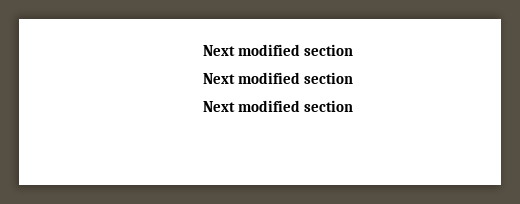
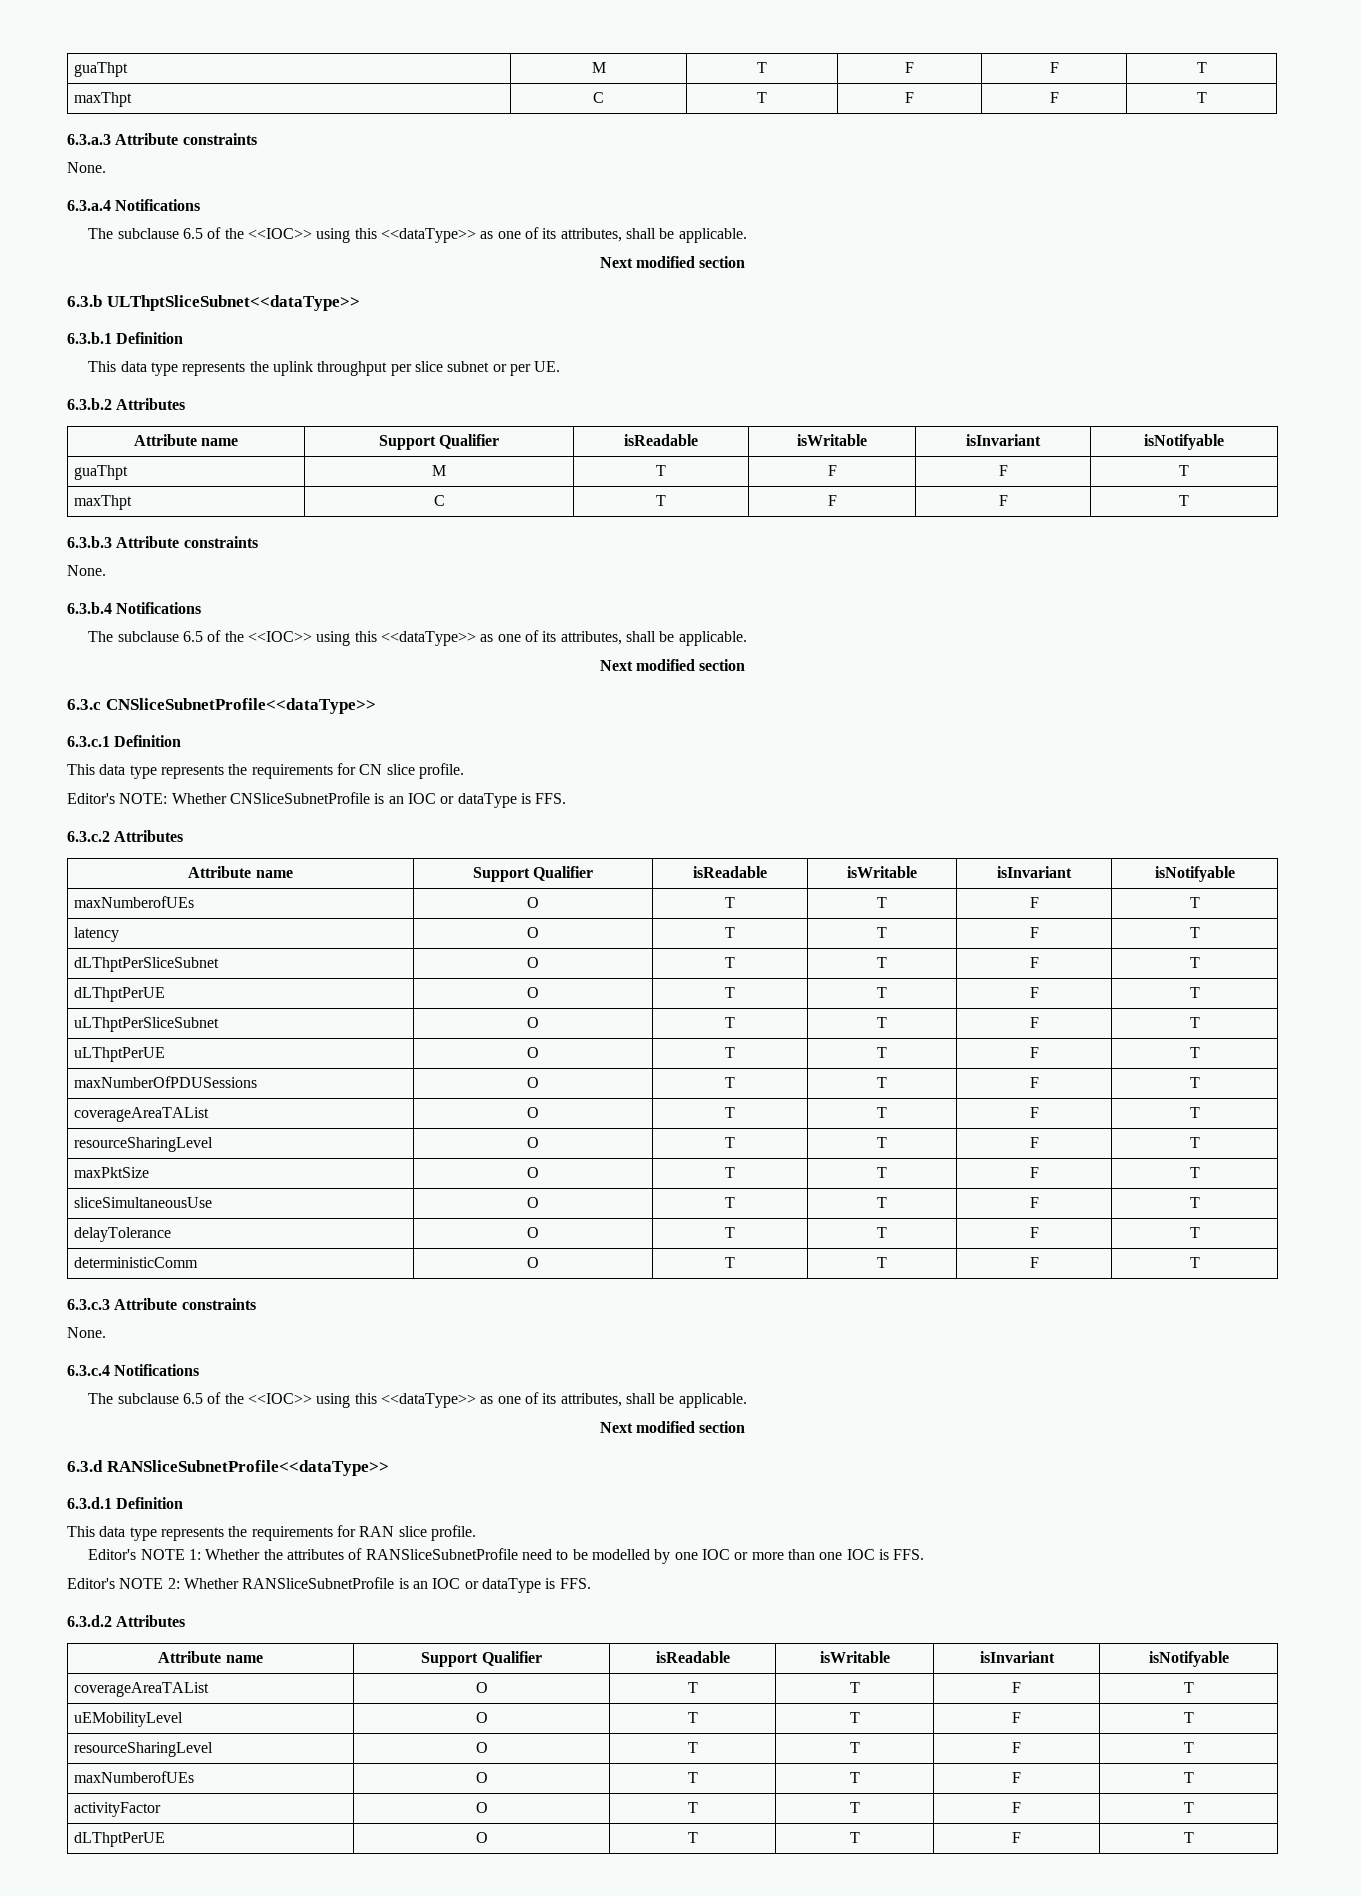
[203,44,353,56] [203,72,353,84] [203,100,353,112] Next modified section // Next modified section // Next modified section -> [73,62,128,77] [591,62,606,73] [757,62,767,73] [905,62,914,73] [1049,62,1059,73] [1196,62,1207,73] [73,92,132,107] [593,92,604,103] [757,92,767,103] [905,92,914,103] [1049,92,1059,103] [1196,92,1207,103] [67,133,257,145] [67,162,106,173] [67,199,201,211] [88,227,747,243] [599,256,746,268] [67,295,360,311] [67,332,184,344] [88,361,561,376] [67,398,186,410] [133,434,239,446] [378,434,500,450] [624,434,698,446] [797,434,867,446] [966,434,1041,446] [1144,434,1224,450] [73,465,128,480] [431,465,446,476] [656,465,666,476] [827,465,837,476] [998,465,1008,476] [1179,465,1189,476] [73,495,132,510] [433,495,445,506] [656,495,666,506] [827,495,837,506] [998,495,1008,506] [1179,495,1189,506] [67,536,258,548] [67,565,106,576] [67,602,202,614] [88,630,747,646] [599,659,746,671] [67,698,376,714] [67,735,182,747] [67,763,464,779] [67,792,567,808] [67,830,184,842] [188,866,293,878] [472,866,594,882] [693,866,767,878] [847,866,917,878] [997,866,1072,878] [1154,866,1235,882] [73,896,194,908] [527,897,539,908] [725,897,735,908] [877,897,887,908] [1029,897,1039,908] [1189,897,1200,908] [73,927,119,942] [527,927,539,938] [725,927,735,938] [877,927,887,938] [1029,927,1039,938] [1189,927,1200,938] [73,957,219,972] [527,957,539,968] [725,957,735,968] [877,957,887,968] [1029,957,1039,968] [1189,957,1200,968] [73,987,165,1002] [527,987,539,998] [725,987,735,998] [877,987,887,998] [1029,987,1039,998] [1189,987,1200,998] [73,1017,219,1032] [527,1017,539,1028] [725,1017,735,1028] [877,1017,887,1028] [1029,1017,1039,1028] [1189,1017,1200,1028] [73,1047,165,1062] [527,1047,539,1058] [725,1047,735,1058] [877,1047,887,1058] [1029,1047,1039,1058] [1189,1047,1200,1058] [73,1076,257,1088] [527,1077,539,1088] [725,1077,735,1088] [877,1077,887,1088] [1029,1077,1039,1088] [1189,1077,1200,1088] [73,1107,209,1122] [527,1107,539,1118] [725,1107,735,1118] [877,1107,887,1118] [1029,1107,1039,1118] [1189,1107,1200,1118] [73,1137,213,1152] [527,1137,539,1148] [725,1137,735,1148] [877,1137,887,1148] [1029,1137,1039,1148] [1189,1137,1200,1148] [73,1167,149,1178] [527,1167,539,1178] [725,1167,735,1178] [877,1167,887,1178] [1029,1167,1039,1178] [1189,1167,1200,1178] [73,1197,212,1208] [527,1197,539,1208] [725,1197,735,1208] [877,1197,887,1208] [1029,1197,1039,1208] [1189,1197,1200,1208] [73,1227,171,1242] [527,1227,539,1238] [725,1227,735,1238] [877,1227,887,1238] [1029,1227,1039,1238] [1189,1227,1200,1238] [73,1257,198,1268] [527,1257,539,1268] [725,1257,735,1268] [877,1257,887,1268] [1029,1257,1039,1268] [1189,1257,1200,1268] [67,1298,256,1310] [67,1327,106,1338] [67,1364,200,1376] [88,1392,747,1408] [599,1421,746,1433] [67,1460,389,1476] [67,1497,184,1509] [67,1525,476,1541] [88,1548,925,1564] [67,1577,591,1593] [67,1615,186,1627] [158,1651,263,1663] [421,1651,542,1667] [655,1651,730,1663] [819,1651,890,1663] [979,1651,1055,1663] [1148,1651,1229,1667] [73,1682,209,1697] [475,1682,488,1693] [687,1682,698,1693] [849,1682,860,1693] [1012,1682,1021,1693] [1183,1682,1194,1693] [73,1712,183,1727] [475,1712,488,1723] [687,1712,698,1723] [849,1712,860,1723] [1012,1712,1021,1723] [1183,1712,1194,1723] [73,1742,213,1757] [475,1742,488,1753] [687,1742,698,1753] [849,1742,860,1753] [1012,1742,1021,1753] [1183,1742,1194,1753] [73,1771,194,1783] [475,1772,488,1783] [687,1772,698,1783] [849,1772,860,1783] [1012,1772,1021,1783] [1183,1772,1194,1783] [73,1802,161,1817] [475,1802,488,1813] [687,1802,698,1813] [849,1802,860,1813] [1012,1802,1021,1813] [1183,1802,1194,1813] [73,1832,165,1847] [475,1832,488,1843] [687,1832,698,1843] [849,1832,860,1843] [1012,1832,1021,1843] [1183,1832,1194,1843] guaThpt | M | T | F | F | T // maxThpt | C | T | F | F | T // 6.3.a.3 Attribute constraints // None. // 6.3.a.4 Notifications // The subclause 6.5 of the <<IOC>> using this <<dataType>> as one of its attributes, shall be applicable. // Next modified section // 6.3.b ULThptSliceSubnet<<dataType>> // 6.3.b.1 Definition // This data type represents the uplink throughput per slice subnet or per UE. // 6.3.b.2 Attributes // Attribute name | Support Qualifier | isReadable | isWritable | isInvariant | isNotifyable // guaThpt | M | T | F | F | T // maxThpt | C | T | F | F | T // 6.3.b.3 Attribute constraints // None. // 6.3.b.4 Notifications // The subclause 6.5 of the <<IOC>> using this <<dataType>> as one of its attributes, shall be applicable. // Next modified section // 6.3.c CNSliceSubnetProfile<<dataType>> // 6.3.c.1 Definition // This data type represents the requirements for CN slice profile. // Editor's NOTE: Whether CNSliceSubnetProfile is an IOC or dataType is FFS. // 6.3.c.2 Attributes // Attribute name | Support Qualifier | isReadable | isWritable | isInvariant | isNotifyable // maxNumberofUEs | O | T | T | F | T // latency | O | T | T | F | T // dLThptPerSliceSubnet | O | T | T | F | T // dLThptPerUE | O | T | T | F | T // uLThptPerSliceSubnet | O | T | T | F | T // uLThptPerUE | O | T | T | F | T // maxNumberOfPDUSessions | O | T | T | F | T // coverageAreaTAList | O | T | T | F | T // resourceSharingLevel | O | T | T | F | T // maxPktSize | O | T | T | F | T // sliceSimultaneousUse | O | T | T | F | T // delayTolerance | O | T | T | F | T // deterministicComm | O | T | T | F | T // 6.3.c.3 Attribute constraints // None. // 6.3.c.4 Notifications // The subclause 6.5 of the <<IOC>> using this <<dataType>> as one of its attributes, shall be applicable. // Next modified section // 6.3.d RANSliceSubnetProfile<<dataType>> // 6.3.d.1 Definition // This data type represents the requirements for RAN slice profile. // Editor's NOTE 1: Whether the attributes of RANSliceSubnetProfile need to be modelled by one IOC or more than one IOC is FFS. // Editor's NOTE 2: Whether RANSliceSubnetProfile is an IOC or dataType is FFS. // 6.3.d.2 Attributes // Attribute name | Support Qualifier | isReadable | isWritable | isInvariant | isNotifyable // coverageAreaTAList | O | T | T | F | T // uEMobilityLevel | O | T | T | F | T // resourceSharingLevel | O | T | T | F | T // maxNumberofUEs | O | T | T | F | T // activityFactor | O | T | T | F | T // dLThptPerUE | O | T | T | F | T

